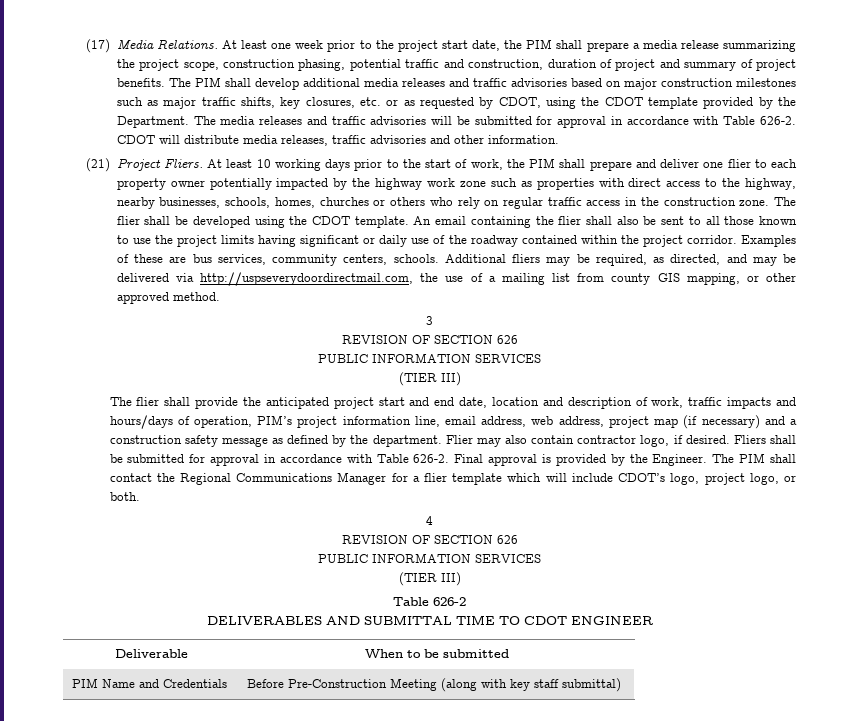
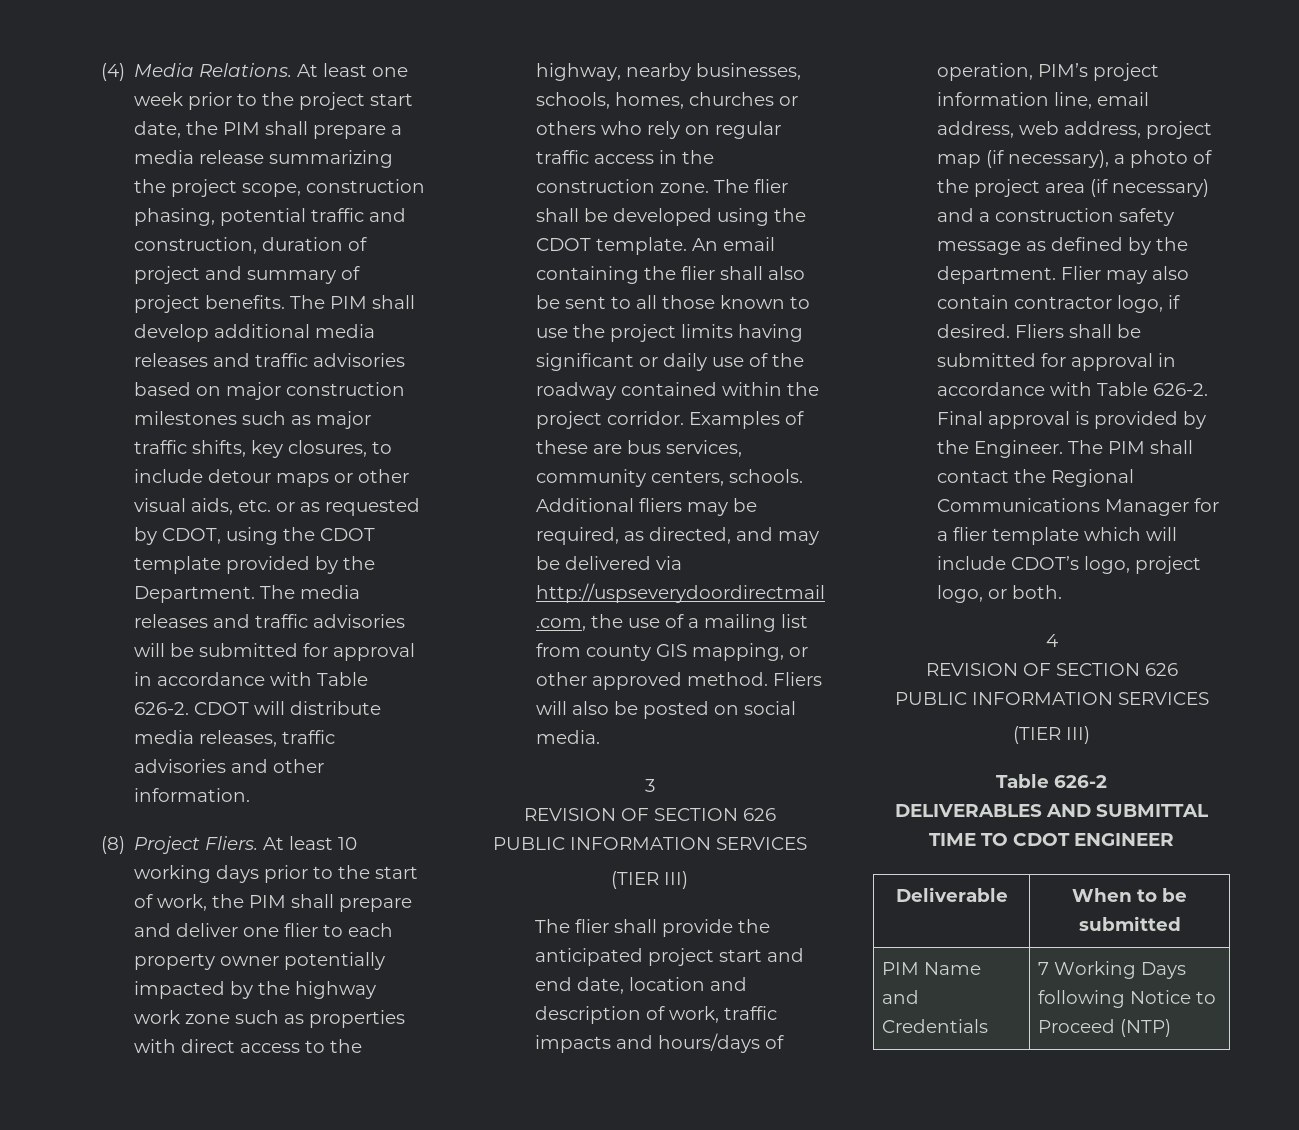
[86,39,111,53] (17) -> [101,63,126,81] (4)
(355, 102) none -> [372,441,393,454] [134,469,410,487] [134,498,234,515] to include detour maps or other visual aids,
[86,158,111,172] (21) -> [101,836,126,854] (8)
(220, 296) none -> [773,672,823,686] [536,701,797,719] [536,730,601,744] Fliers will also be posted on social media.
(698, 422) none -> [1008,150,1213,168] [937,179,1109,197] necessary), a photo of the project area (if
[246,678,621,692] Before Pre-Construction Meeting (along with key staff submittal) -> [1037,961,1186,979] [1037,990,1216,1008] [1037,1019,1171,1037] 7 Working Days following Notice to Proceed (NTP)

